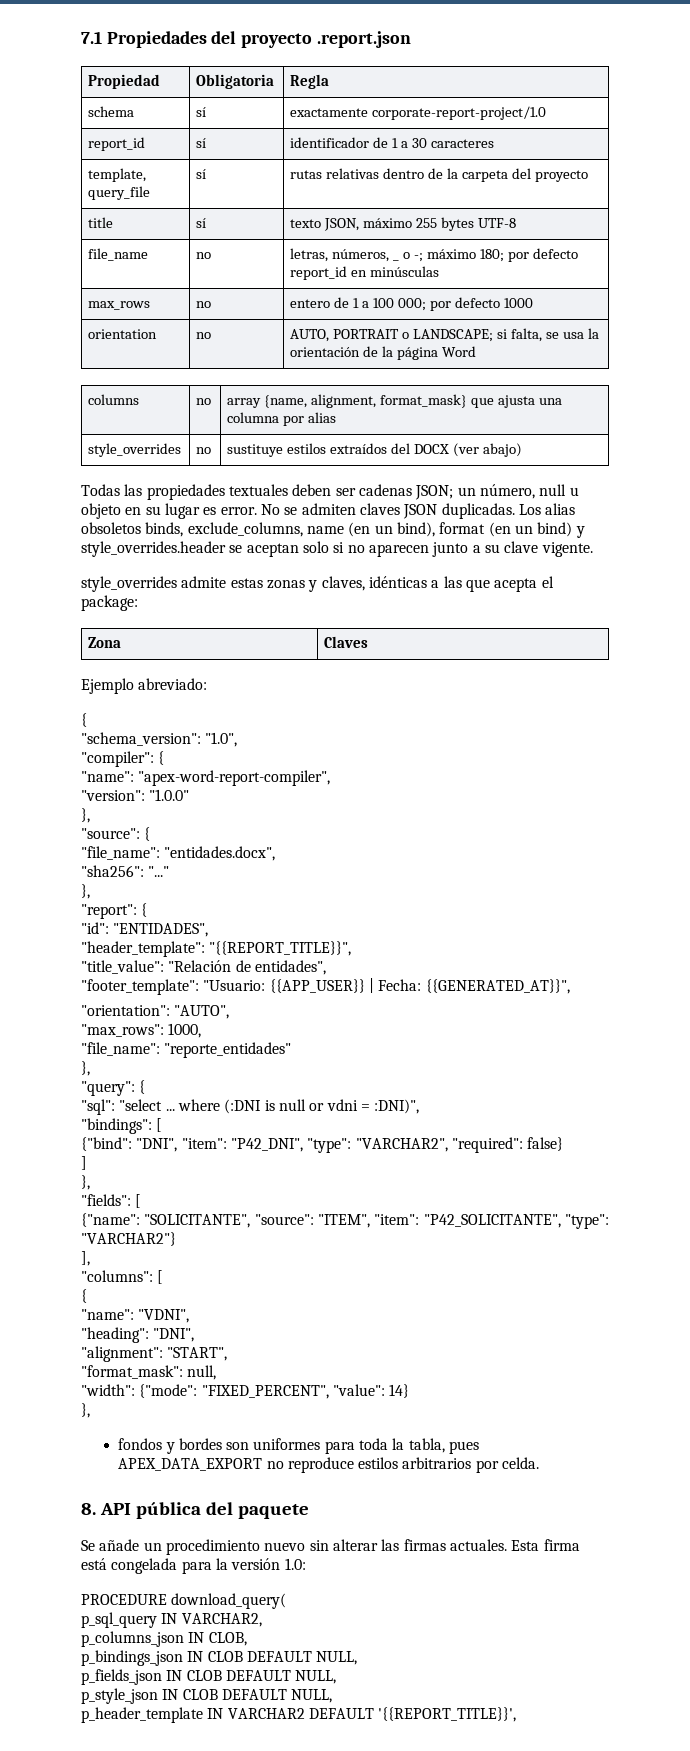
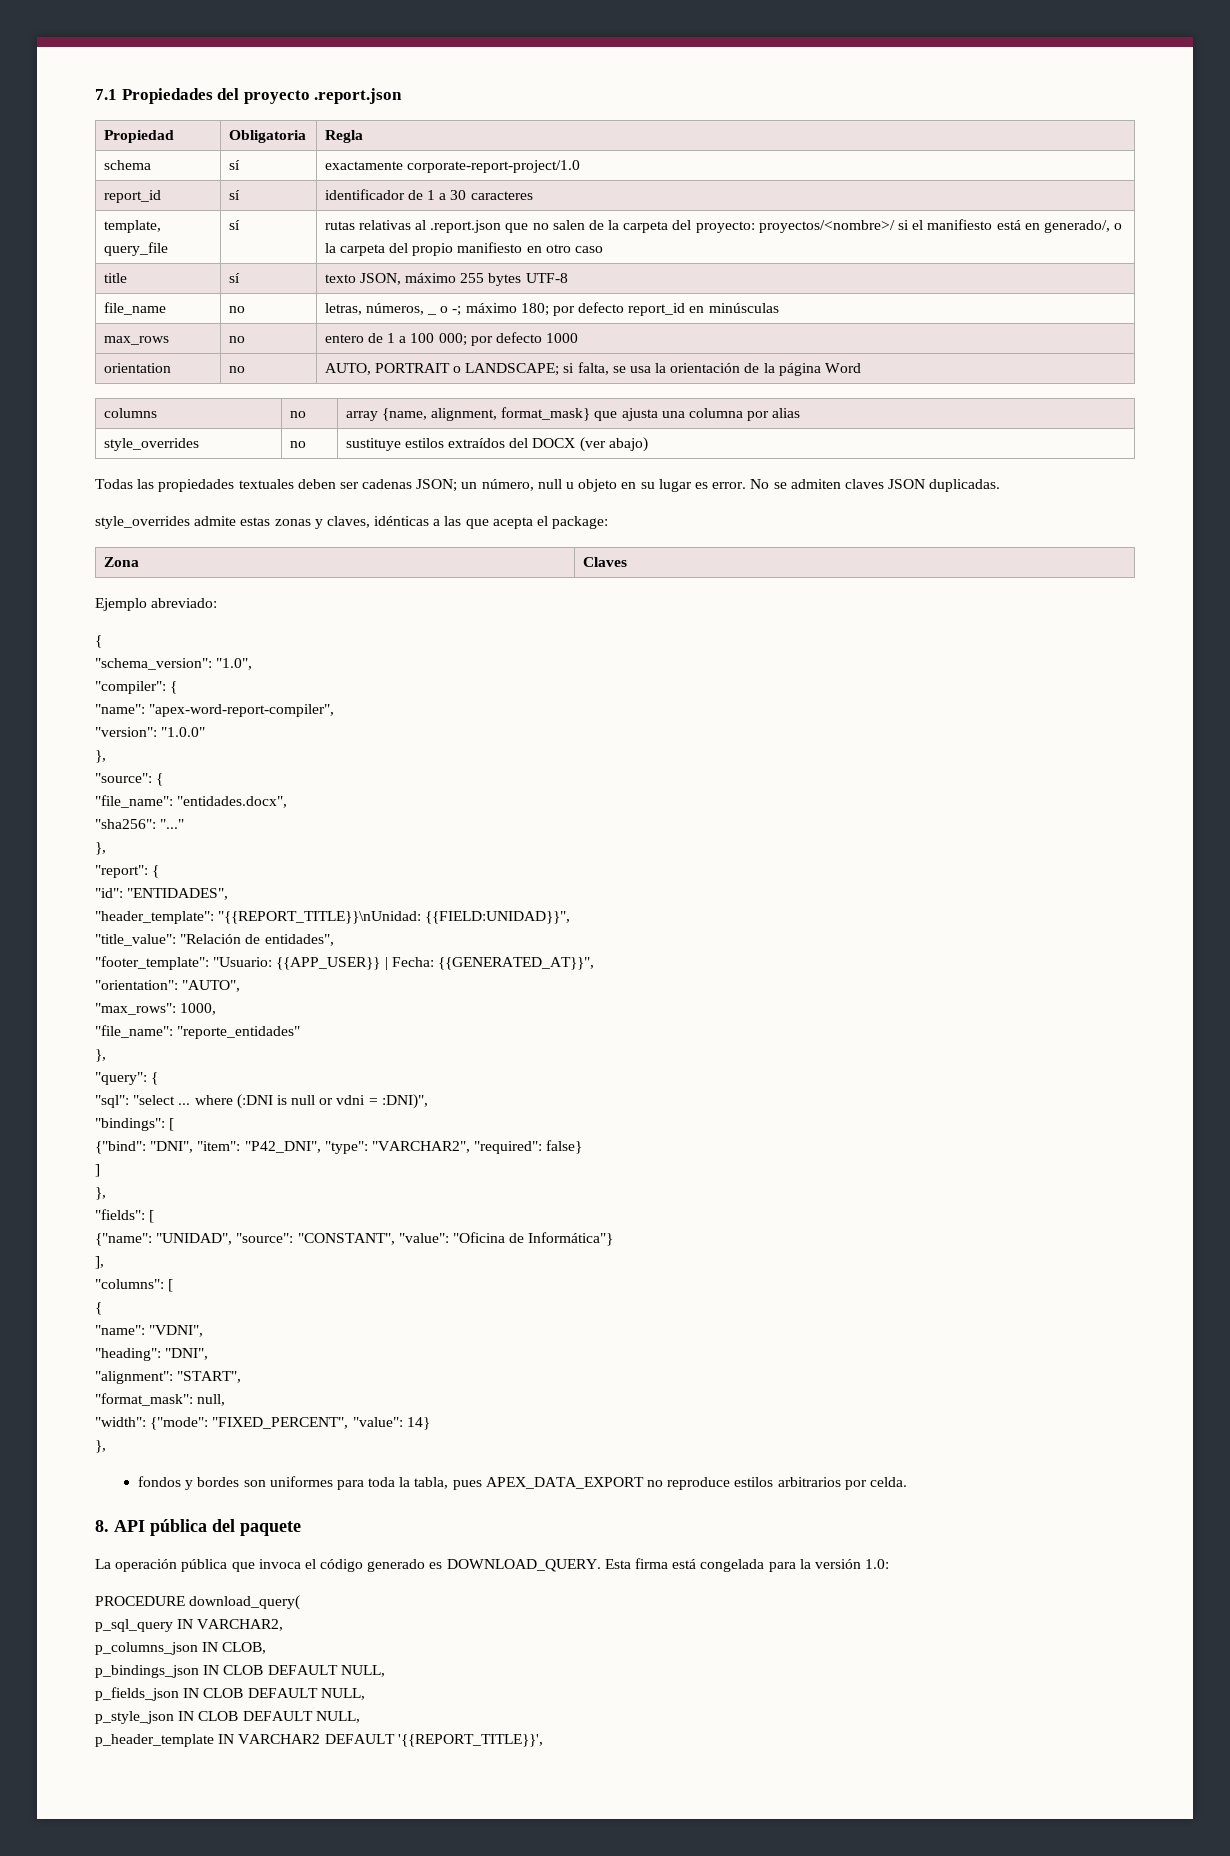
[383,168,588,182] dentro de la carpeta del proyecto -> [414,219,1123,233] [324,242,603,256] al .report.json que no salen de la carpeta del proyecto: proyectos/<nombre>/ si el manifiesto está en generado/, o la carpeta del propio manifiesto en otro caso
[518,503,576,515] [81,522,585,538] [81,541,593,557] Los alias obsoletos binds, exclude_columns, name (en un bind), format (en un bind) y style_overrides.header se aceptan solo si no aparecen junto a su clave vigente. -> (1001, 485) none
[209,941,352,956] "{{REPORT_TITLE}}", -> [218,911,571,924] "{{REPORT_TITLE}}\nUnidad: {{FIELD:UNIDAD}}",
[144,1214,609,1229] [81,1232,176,1246] "SOLICITANTE", "source": "ITEM", "item": "P42_SOLICITANTE", "type": "VARCHAR2"} -> [156,1232,614,1246] "UNIDAD", "source": "CONSTANT", "value": "Oficina de Informática"}
[81,1539,507,1555] Se añade un procedimiento nuevo sin alterar las firmas actuales. -> [95,1559,601,1572] La operación pública que invoca el código generado es DOWNLOAD_QUERY.

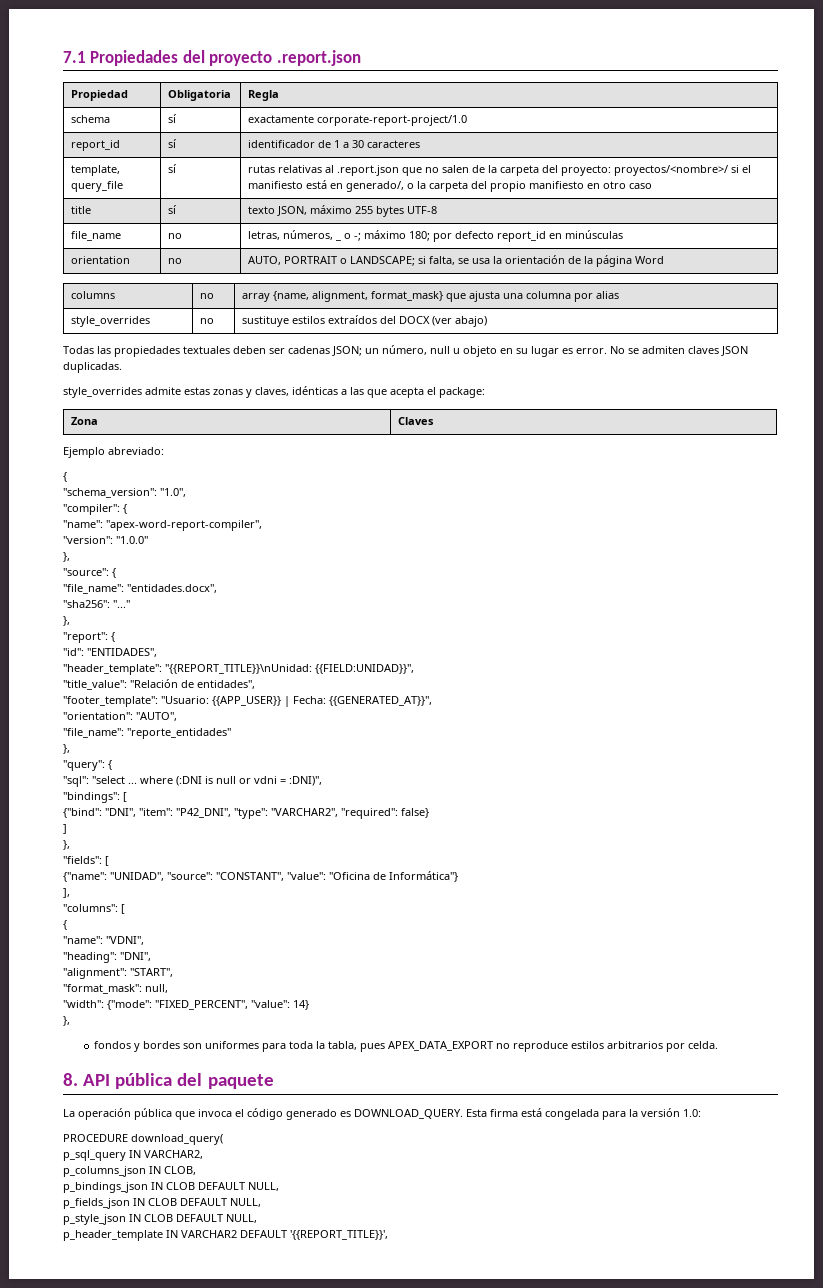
[103,336,169,345] [228,336,245,343] [324,332,579,346] // max_rows | no | entero de 1 a 100 000; por defecto 1000 -> (623, 234) none
[95,1003,217,1015] // "max_rows": 1000, -> (177, 716) none

